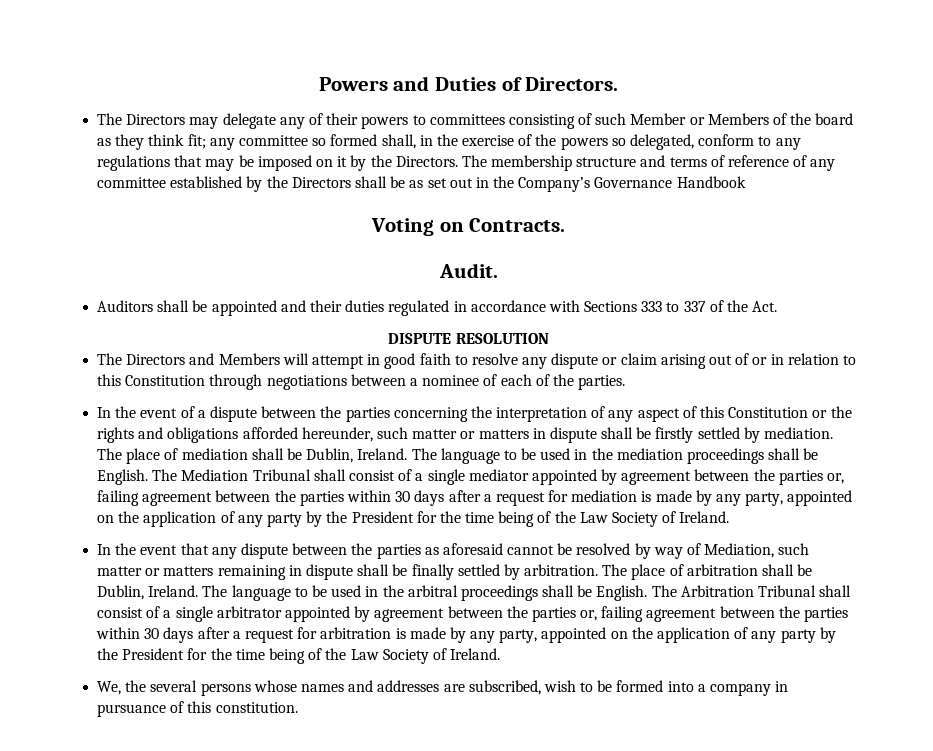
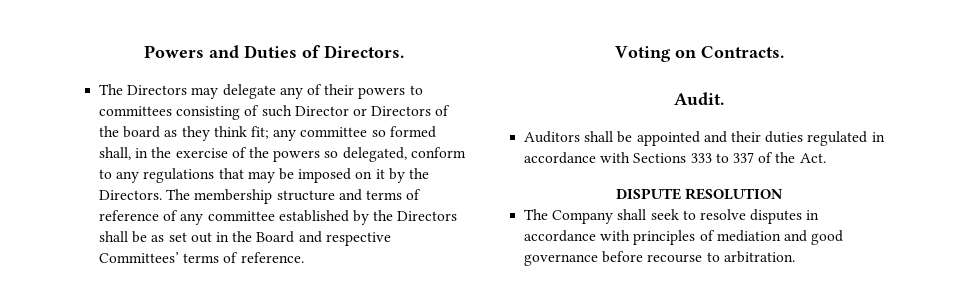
[630,113,769,125] Member or Members -> [294,106,432,116] Director or Directors
[518,176,746,192] Company’s Governance Handbook -> [256,231,391,246] [99,252,304,263] Board and respective Committees’ terms of reference.
[126,353,856,369] [97,374,626,390] [97,406,852,422] [97,427,834,443] [97,448,819,464] [97,469,845,485] [97,490,853,506] [97,511,730,527] [97,543,810,559] [97,564,813,580] [97,585,852,601] [97,606,849,622] [96,627,836,643] [97,648,501,664] [97,680,789,696] [97,701,298,717] Directors and Members will attempt in good faith to resolve any dispute or claim arising out of or in relation to this Constitution through negotiations between a nominee of each of the parties. // In the event of a dispute between the parties concerning the interpretation of any aspect of this Constitution or the rights and obligations afforded hereunder, such matter or matters in dispute shall be firstly settled by mediation. The place of mediation shall be Dublin, Ireland. The language to be used in the mediation proceedings shall be English. The Mediation Tribunal shall consist of a single mediator appointed by agreement between the parties or, failing agreement between the parties within 30 days after a request for mediation is made by any party, appointed on the application of any party by the President for the time being of the Law Society of Ireland. // In the event that any dispute between the parties as aforesaid cannot be resolved by way of Mediation, such matter or matters remaining in dispute shall be finally settled by arbitration. The place of arbitration shall be Dublin, Ireland. The language to be used in the arbitral proceedings shall be English. The Arbitration Tribunal shall consist of a single arbitrator appointed by agreement between the parties or, failing agreement between the parties within 30 days after a request for arbitration is made by any party, appointed on the application of any party by the President for the time being of the Law Society of Ireland. // We, the several persons whose names and addresses are subscribed, wish to be formed into a company in pursuance of this constitution. -> [552,209,820,224] [524,230,844,245] [524,251,795,266] Company shall seek to resolve disputes in accordance with principles of mediation and good governance before recourse to arbitration.

